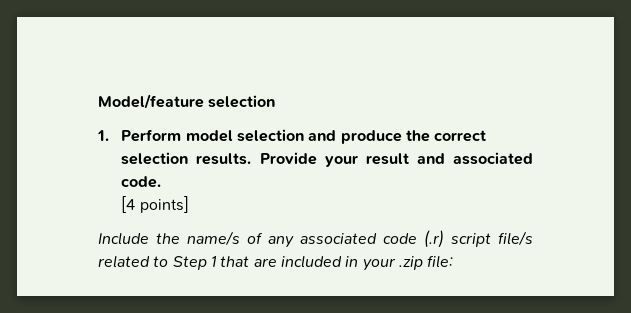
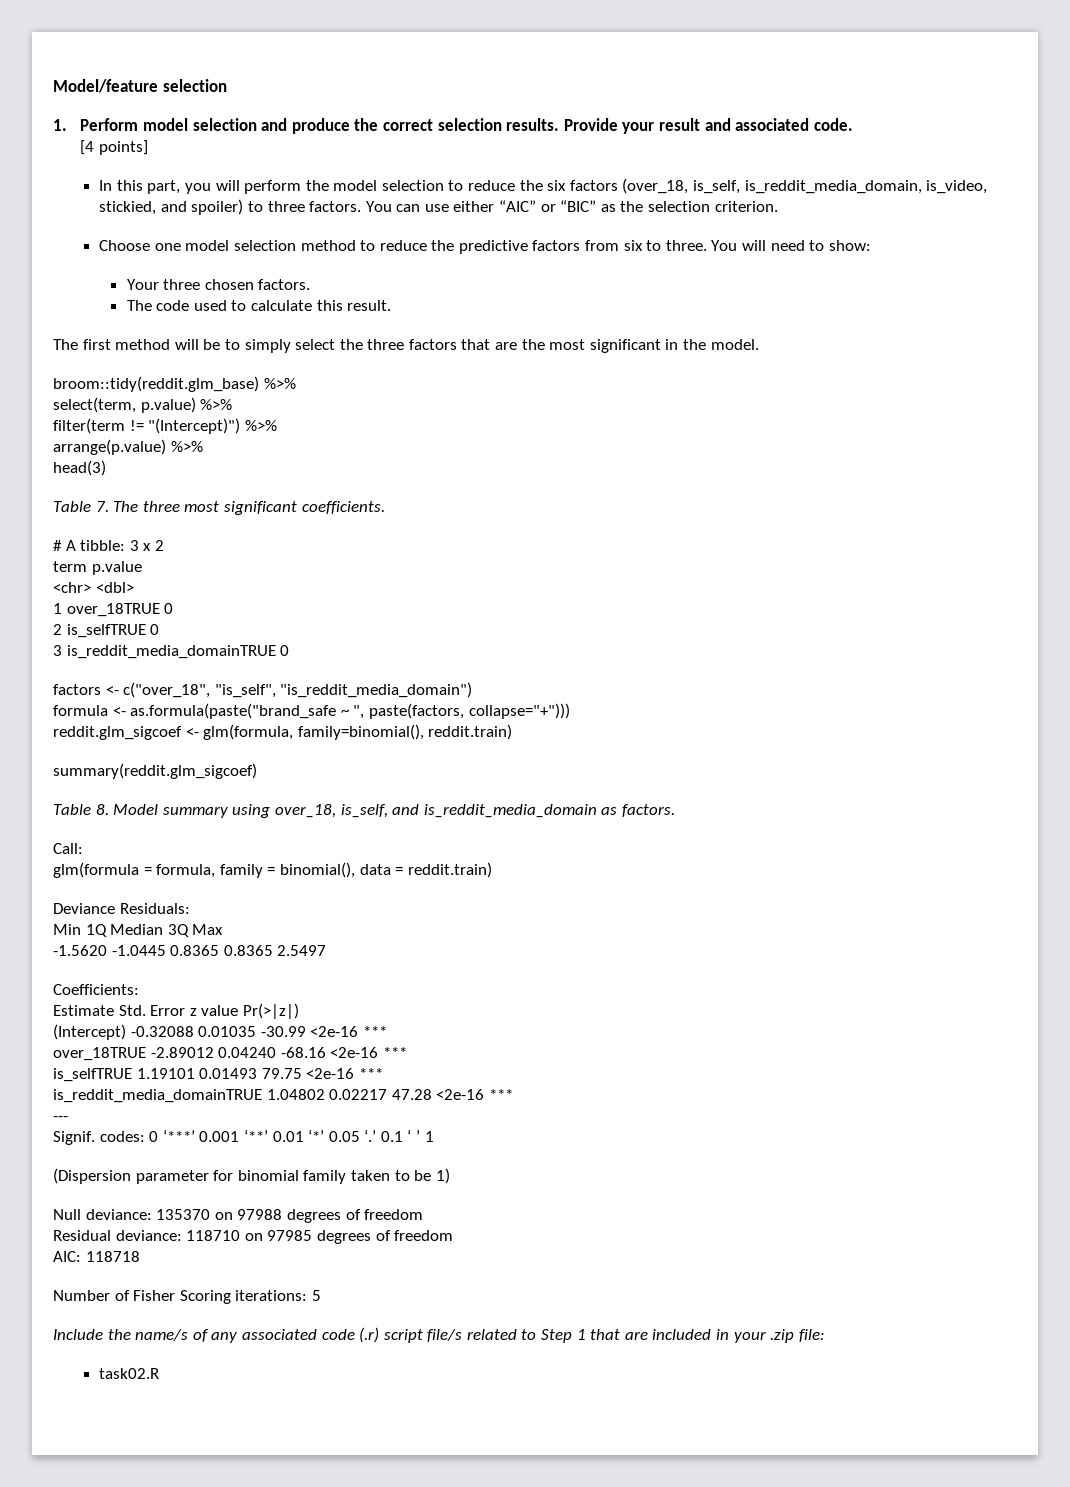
(189, 204) none -> [99,178,988,194] [99,199,778,215] [99,240,871,254] [126,279,311,290] [126,300,392,311] [53,339,759,353] [53,376,296,392] [53,397,233,413] [53,418,277,434] [53,439,203,455] [53,460,106,476] [53,501,385,515] [53,540,164,551] [53,561,142,575] [53,582,134,593] [53,603,174,617] [53,624,160,638] [53,645,290,659] [53,682,473,698] [53,703,570,719] [53,724,513,740] [53,763,257,779] [53,804,675,818] [53,843,83,854] [53,862,492,878] [53,903,190,914] [53,924,224,937] [53,945,327,956] [53,984,139,995] [53,1003,299,1019] [53,1024,387,1040] [53,1047,407,1061] [53,1068,383,1082] [53,1089,513,1103] [53,1116,68,1121] [53,1129,434,1145] [53,1168,450,1184] [53,1209,424,1223] [53,1230,454,1244] [53,1251,140,1262] [53,1290,321,1304] // In this part, you will perform the model selection to reduce the six factors (over_18, is_self, is_reddit_media_domain, is_video, stickied, and spoiler) to three factors. You can use either “AIC” or “BIC” as the selection criterion. // Choose one model selection method to reduce the predictive factors from six to three. You will need to show: // Your three chosen factors. // The code used to calculate this result. // The first method will be to simply select the three factors that are the most significant in the model. // broom::tidy(reddit.glm_base) %>% // select(term, p.value) %>% // filter(term != "(Intercept)") %>% // arrange(p.value) %>% // head(3) // Table 7. The three most significant coefficients. // # A tibble: 3 x 2 // term p.value // <chr> <dbl> // 1 over_18TRUE 0 // 2 is_selfTRUE 0 // 3 is_reddit_media_domainTRUE 0 // factors <- c("over_18", "is_self", "is_reddit_media_domain") // formula <- as.formula(paste("brand_safe ~ ", paste(factors, collapse="+"))) // reddit.glm_sigcoef <- glm(formula, family=binomial(), reddit.train) // summary(reddit.glm_sigcoef) // Table 8. Model summary using over_18, is_self, and is_reddit_media_domain as factors. // Call: // glm(formula = formula, family = binomial(), data = reddit.train) // Deviance Residuals: // Min 1Q Median 3Q Max // -1.5620 -1.0445 0.8365 0.8365 2.5497 // Coefficients: // Estimate Std. Error z value Pr(>|z|) // (Intercept) -0.32088 0.01035 -30.99 <2e-16 *** // over_18TRUE -2.89012 0.04240 -68.16 <2e-16 *** // is_selfTRUE 1.19101 0.01493 79.75 <2e-16 *** // is_reddit_media_domainTRUE 1.04802 0.02217 47.28 <2e-16 *** // --- // Signif. codes: 0 ‘***’ 0.001 ‘**’ 0.01 ‘*’ 0.05 ‘.’ 0.1 ‘ ’ 1 // (Dispersion parameter for binomial family taken to be 1) // Null deviance: 135370 on 97988 degrees of freedom // Residual deviance: 118710 on 97985 degrees of freedom // AIC: 118718 // Number of Fisher Scoring iterations: 5
(454, 261) none -> [99,1368,160,1379] // task02.R

